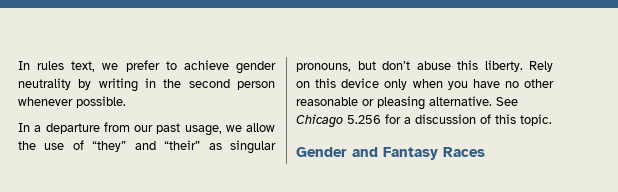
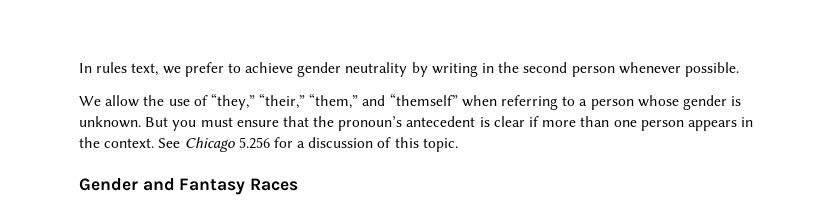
[18,122,275,136] [18,140,276,154] [296,60,553,72] [296,78,554,90] [296,96,492,110] In a departure from our past usage, we allow the use of “they” and “their” as singular pronouns, but don’t abuse this liberty. Rely on this device only when you have no other reasonable or pleasing alternative. -> [79,93,742,110] [79,116,754,131] [79,137,155,148] We allow the use of “they,” “their,” “them,” and “themself” when referring to a person whose gender is unknown. But you must ensure that the pronoun’s antecedent is clear if more than one person appears in the context.

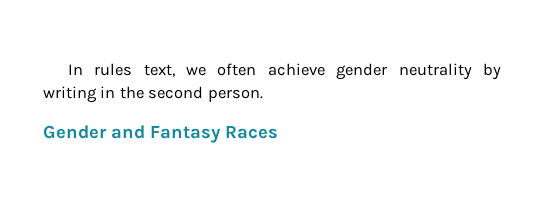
[184,62,241,77] prefer to -> [217,63,257,76] often
[571,62,739,77] [79,93,742,110] [79,116,754,131] [79,137,458,152] person whenever possible. // We allow the use of “they,” “their,” “them,” and “themself” when referring to a person whose gender is unknown. But you must ensure that the pronoun’s antecedent is clear if more than one person appears in the context. See Chicago 5.256 for a discussion of this topic. -> [207,89,263,102] person.

